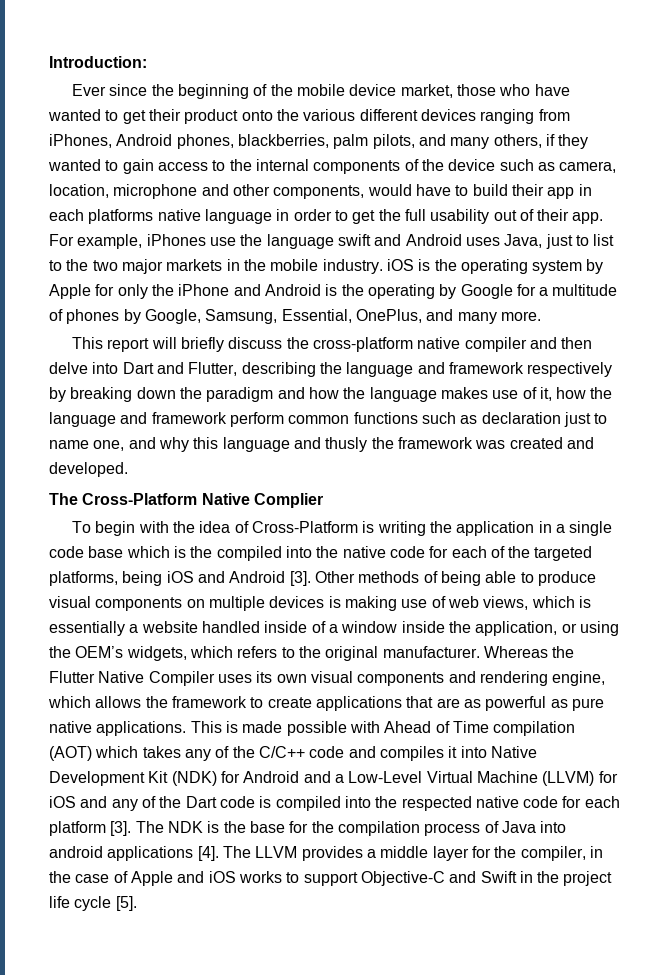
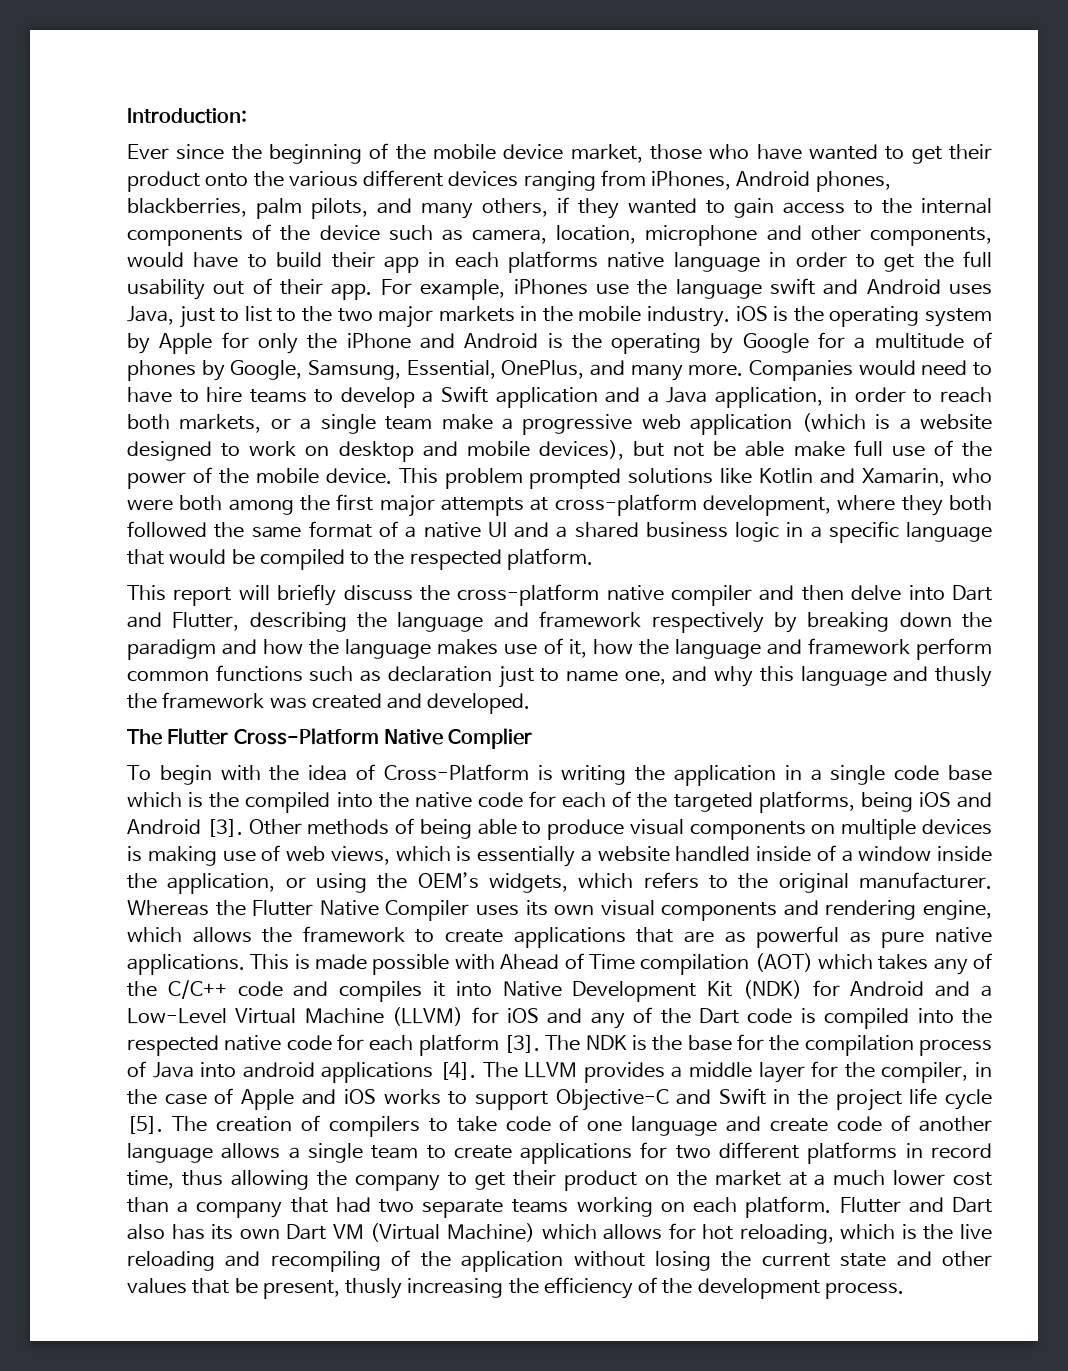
(541, 316) none -> [749,360,992,381] [127,386,992,408] [127,413,992,435] [127,440,992,462] [127,467,993,489] [127,494,992,517] [127,521,993,543] [127,548,593,570] Companies would need to have to hire teams to develop a Swift application and a Java application, in order to reach both markets, or a single team make a progressive web application (which is a website designed to work on desktop and mobile devices), but not be able make full use of the power of the mobile device. This problem prompted solutions like Kotlin and Xamarin, who were both among the first major attempts at cross-platform development, where they both followed the same format of a native UI and a shared business logic in a specific language that would be compiled to the respected platform.
(78, 499) none -> [167,728,229,745] Flutter
(137, 903) none -> [171,1115,993,1137] [127,1142,993,1164] [127,1170,992,1191] [127,1196,992,1218] [127,1223,992,1244] [127,1250,993,1272] [127,1277,904,1299] The creation of compilers to take code of one language and create code of another language allows a single team to create applications for two different platforms in record time, thus allowing the company to get their product on the market at a much lower cost than a company that had two separate teams working on each platform. Flutter and Dart also has its own Dart VM (Virtual Machine) which allows for hot reloading, which is the live reloading and recompiling of the application without losing the current state and other values that be present, thusly increasing the efficiency of the development process.

